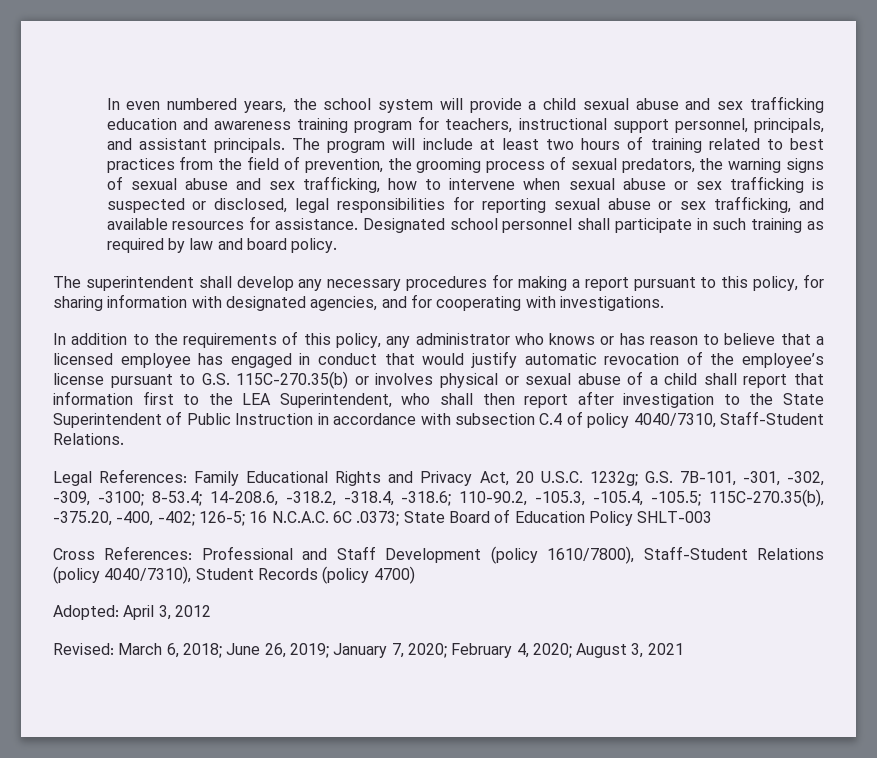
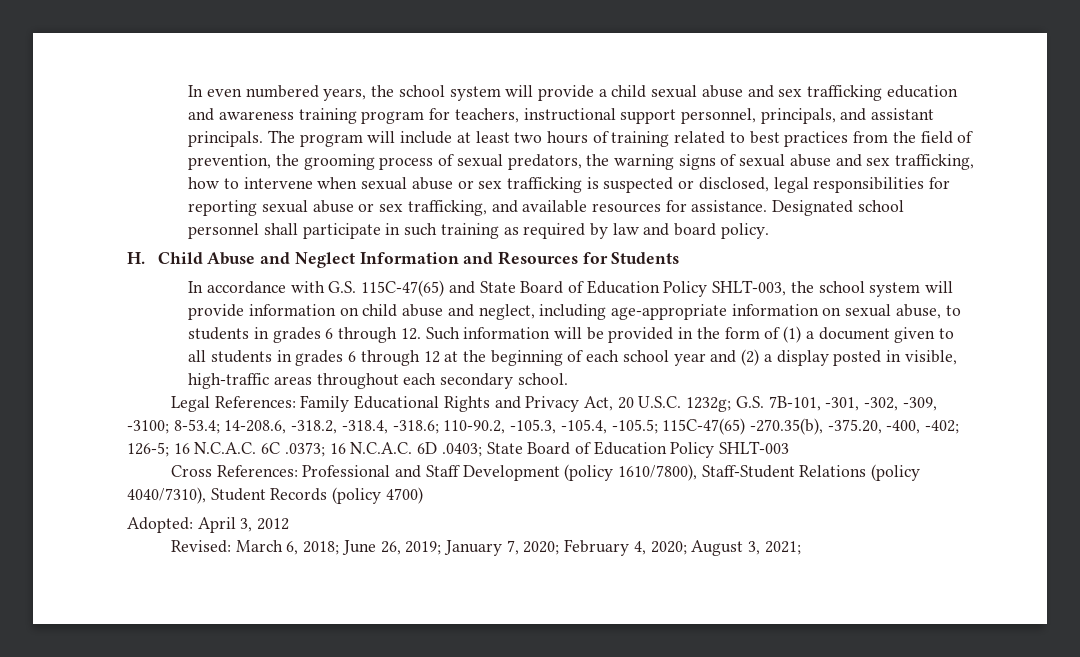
[53,274,825,291] [53,294,664,311] [53,331,825,348] [53,351,825,368] [53,371,824,389] [53,391,824,408] [53,411,824,428] [53,433,124,445] The superintendent shall develop any necessary procedures for making a report pursuant to this policy, for sharing information with designated agencies, and for cooperating with investigations. // In addition to the requirements of this policy, any administrator who knows or has reason to believe that a licensed employee has engaged in conduct that would justify automatic revocation of the employee’s license pursuant to G.S. 115C-270.35(b) or involves physical or sexual abuse of a child shall report that information first to the LEA Superintendent, who shall then report after investigation to the State Superintendent of Public Instruction in accordance with subsection C.4 of policy 4040/7310, Staff-Student Relations. -> [127,251,680,268] [188,280,954,297] [188,304,961,320] [188,326,955,343] [188,349,957,366] [188,373,568,389] H. Child Abuse and Neglect Information and Resources for Students // In accordance with G.S. 115C-47(65) and State Board of Education Policy SHLT-003, the school system will provide information on child abuse and neglect, including age-appropriate information on sexual abuse, to students in grades 6 through 12. Such information will be provided in the form of (1) a document given to all students in grades 6 through 12 at the beginning of each school year and (2) a display posted in visible, high-traffic areas throughout each secondary school.
[709,489,824,507] 115C-270.35(b), -> [662,418,823,435] 115C-47(65) -270.35(b),
(400, 518) none -> [329,442,482,457] 16 N.C.A.C. 6D .0403;
[647,643,684,655] 2021 -> [764,541,801,555] 2021;

